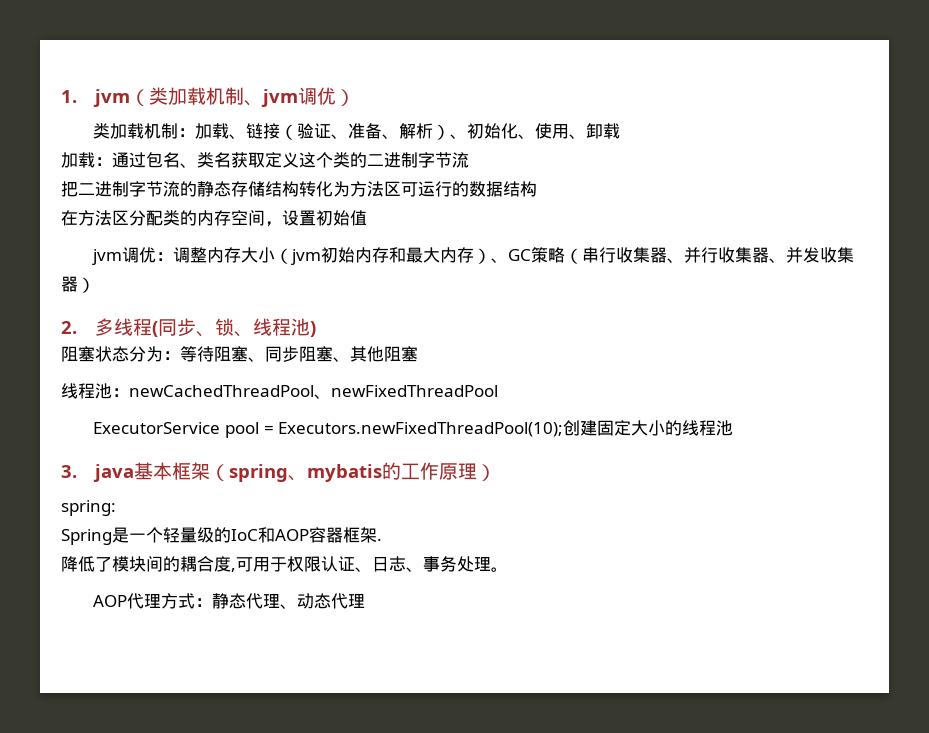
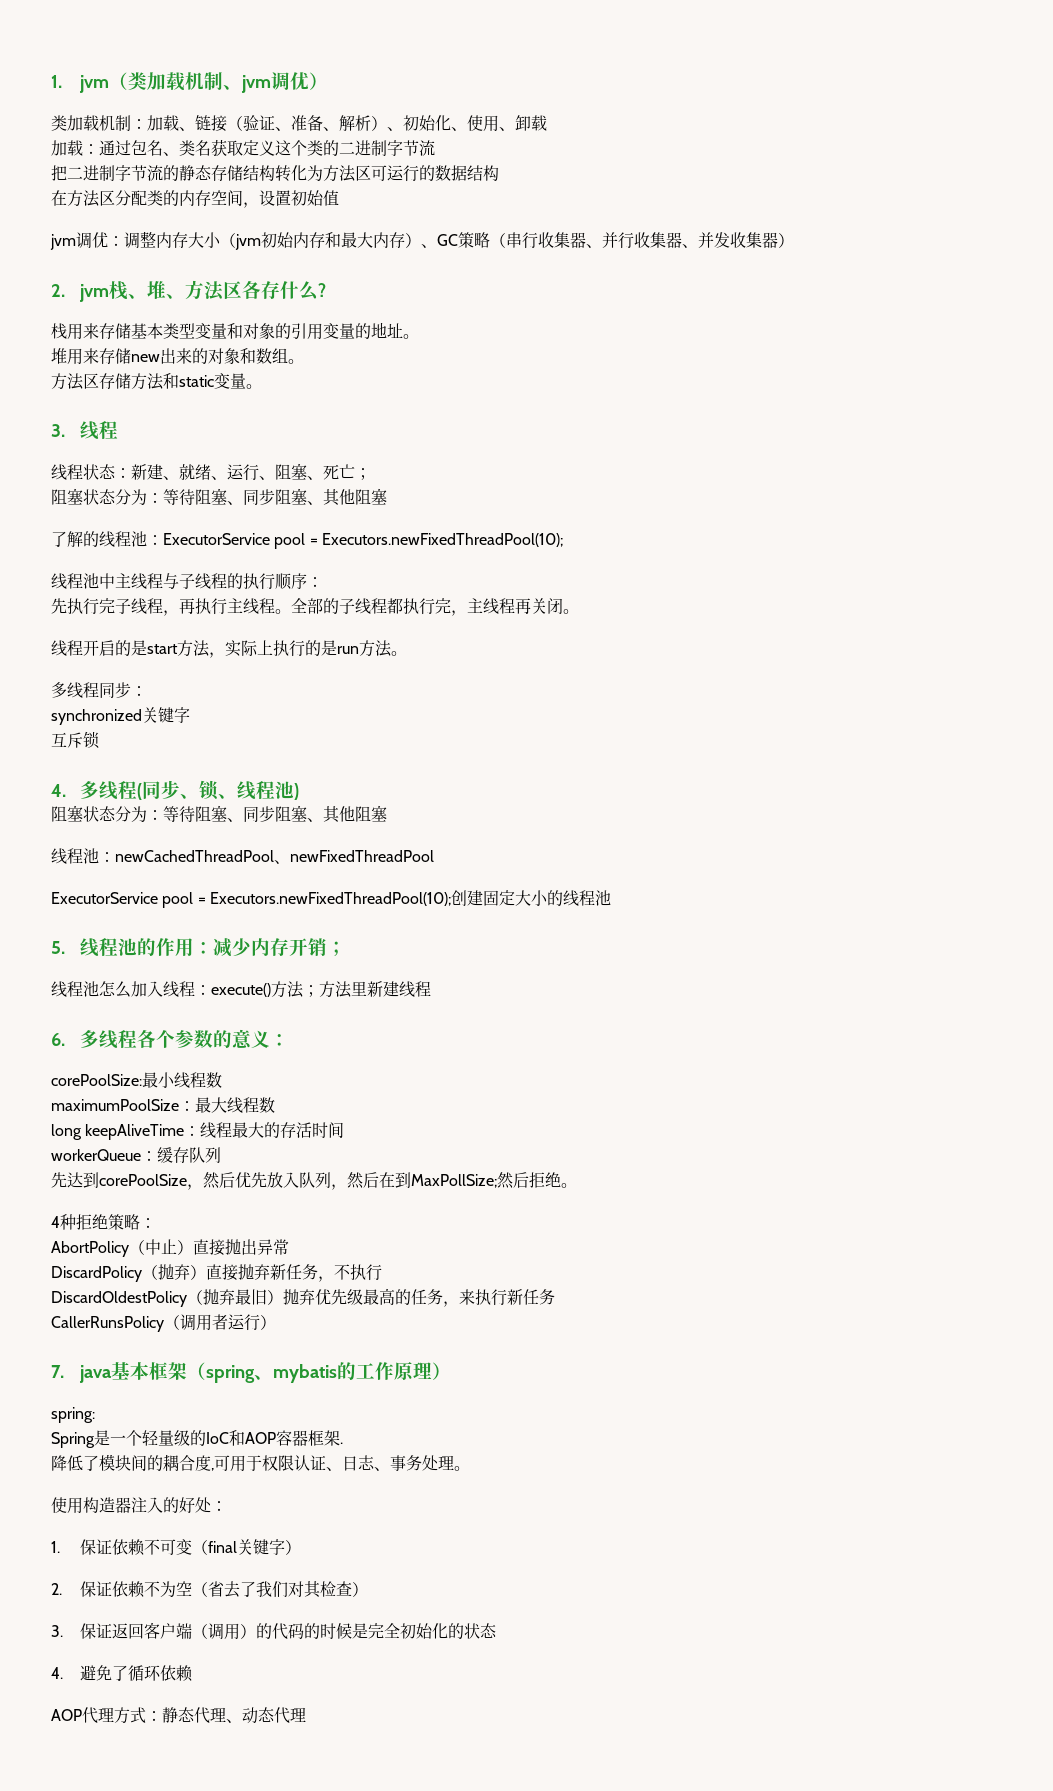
(77, 327) none -> [79,280,327,302] [51,322,419,340] [51,348,304,365] [51,373,262,390] [51,421,119,440] [51,463,371,481] [51,488,387,506] [51,531,563,549] [51,573,323,590] [51,598,579,616] [51,640,407,658] [51,682,147,698] [51,707,190,725] [51,731,100,749] [51,784,66,797] jvm栈、堆、方法区各存什么? // 栈用来存储基本类型变量和对象的引用变量的地址。 // 堆用来存储new出来的对象和数组。 // 方法区存储方法和static变量。 // 3.线程 // 线程状态：新建、就绪、运行、阻塞、死亡； // 阻塞状态分为：等待阻塞、同步阻塞、其他阻塞 // 了解的线程池：ExecutorService pool = Executors.newFixedThreadPool(10); // 线程池中主线程与子线程的执行顺序： // 先执行完子线程，再执行主线程。全部的子线程都执行完，主线程再关闭。 // 线程开启的是start方法，实际上执行的是run方法。 // 多线程同步： // synchronized关键字 // 互斥锁 // 4.
[61,465,77,478] 3. -> [51,938,347,957] [51,981,431,998] [51,1029,290,1049] [51,1072,222,1088] [51,1097,275,1113] [51,1122,345,1140] [51,1147,221,1163] [51,1172,577,1190] [51,1214,156,1230] [51,1239,289,1257] [51,1264,382,1282] [51,1288,555,1307] [51,1314,276,1332] [51,1365,64,1378] 5.线程池的作用：减少内存开销； // 线程池怎么加入线程：execute()方法；方法里新建线程 // 6.多线程各个参数的意义： // corePoolSize:最小线程数 // maximumPoolSize：最大线程数 // long keepAliveTime：线程最大的存活时间 // workerQueue：缓存队列 // 先达到corePoolSize，然后优先放入队列，然后在到MaxPollSize;然后拒绝。 // 4种拒绝策略： // AbortPolicy（中止）直接抛出异常 // DiscardPolicy（抛弃）直接抛弃新任务，不执行 // DiscardOldestPolicy（抛弃最旧）抛弃优先级最高的任务，来执行新任务 // CallerRunsPolicy（调用者运行） // 7.
(508, 569) none -> [51,1497,227,1514] [51,1539,302,1556] [51,1581,369,1598] [51,1622,498,1640] [51,1665,194,1682] // 使用构造器注入的好处： // 1.保证依赖不可变（final关键字） // 2.保证依赖不为空（省去了我们对其检查） // 3.保证返回客户端（调用）的代码的时候是完全初始化的状态 // 4.避免了循环依赖

